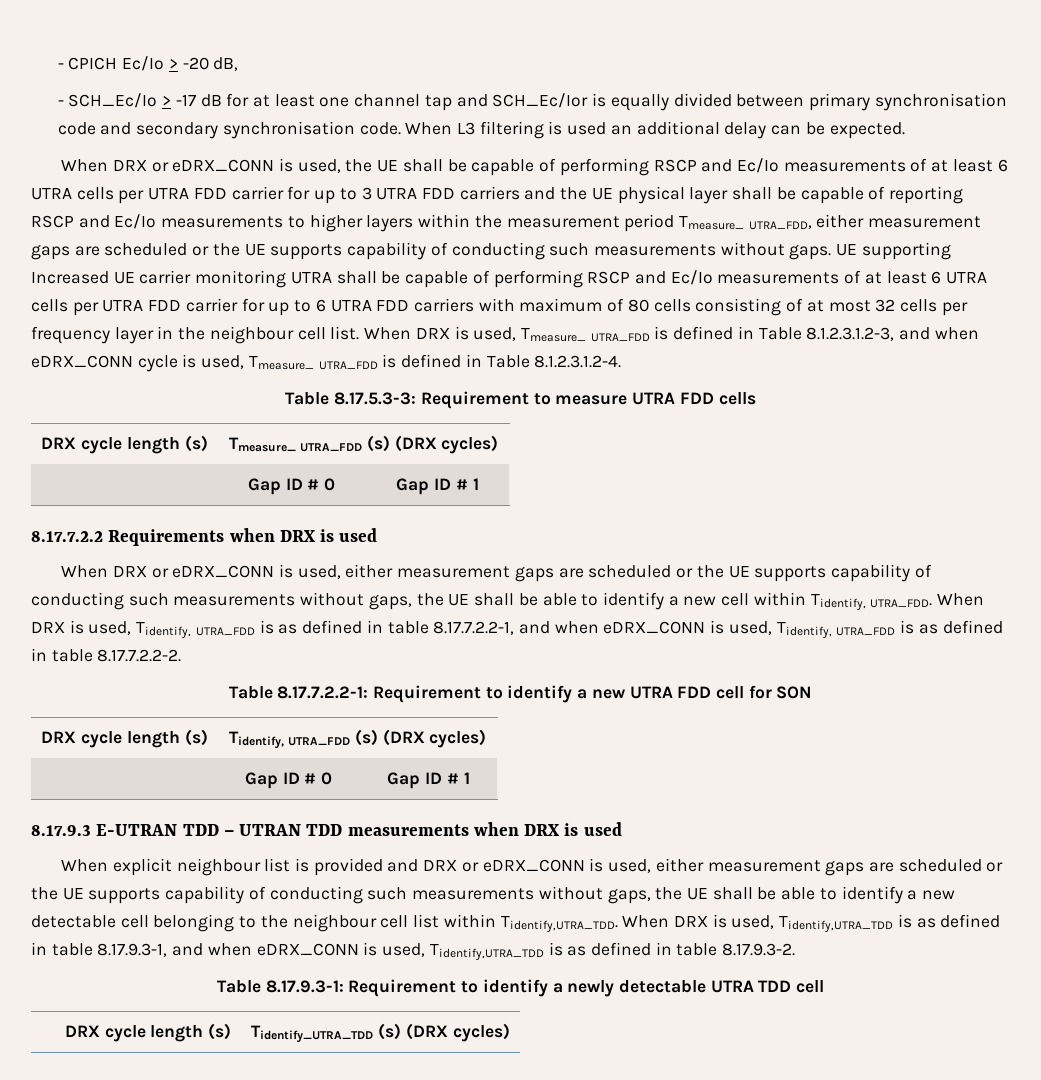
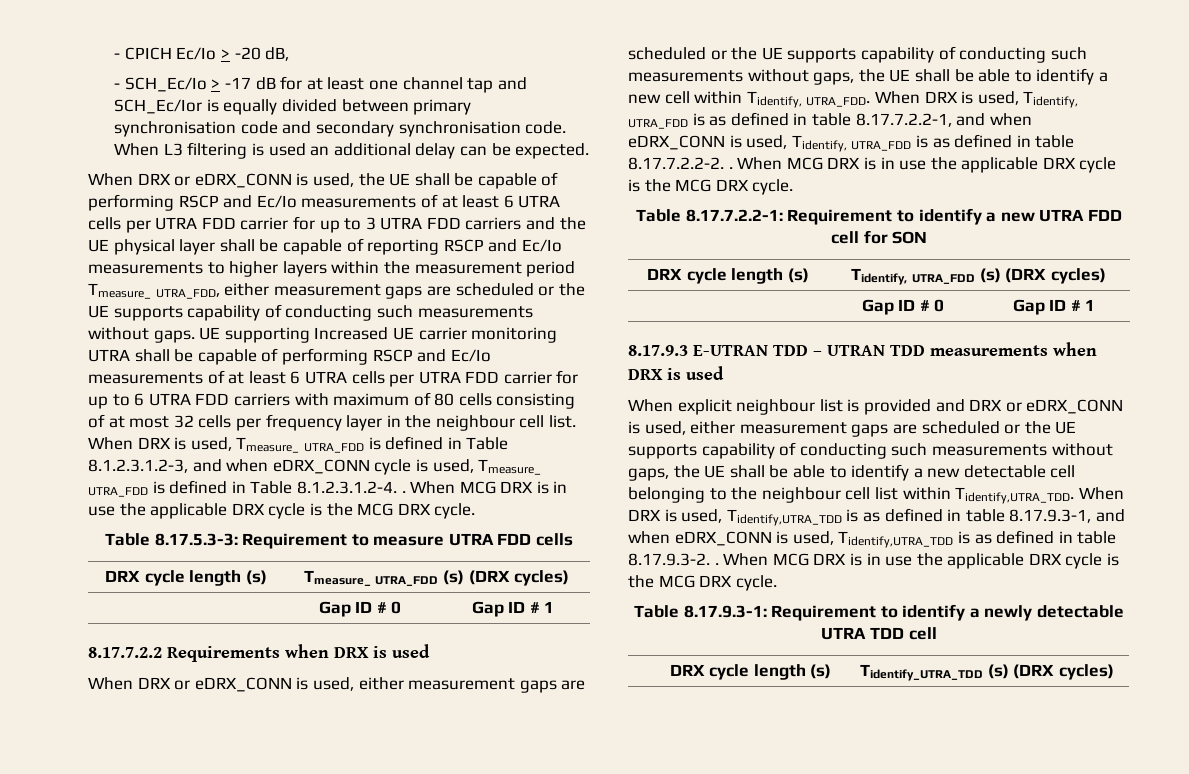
(622, 361) none -> [401,481,568,494] [88,503,476,519] . When MCG DRX is in use the applicable DRX cycle is the MCG DRX cycle.
(182, 655) none -> [728,157,1117,173] [628,179,794,195] . When MCG DRX is in use the applicable DRX cycle is the MCG DRX cycle.
(796, 949) none -> [714,553,1120,569] [628,575,777,591] . When MCG DRX is in use the applicable DRX cycle is the MCG DRX cycle.

